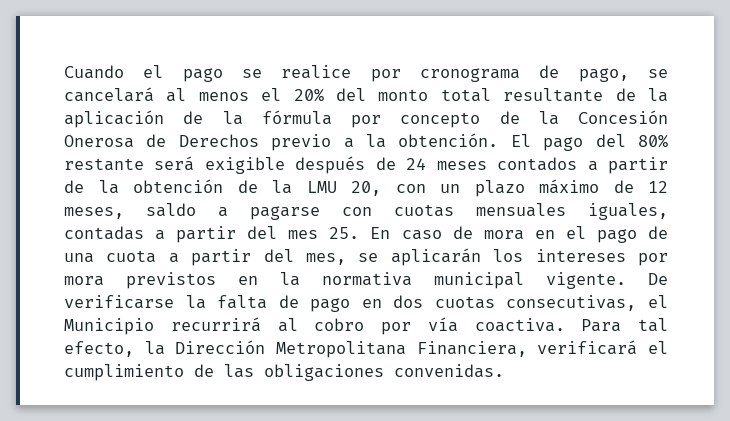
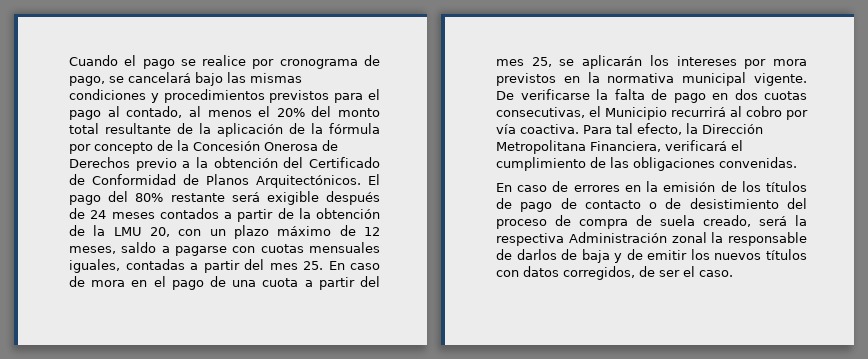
(154, 94) none -> [195,72,302,86] [69,89,380,103] [69,106,183,120] bajo las mismas condiciones y procedimientos previstos para el pago al contado,
[398,133,499,147] obtención. -> [213,157,380,168] [69,174,361,188] obtención del Certificado de Conformidad de Planos Arquitectónicos.
[306,253,346,265] mes, -> [496,57,552,67] mes 25,
(504, 371) none -> [496,181,807,192] [496,198,807,212] [496,215,807,229] [496,232,807,246] [496,249,807,263] [496,266,733,280] // En caso de errores en la emisión de los títulos de pago de contacto o de desistimiento del proceso de compra de suela creado, será la respectiva Administración zonal la responsable de darlos de baja y de emitir los nuevos títulos con datos corregidos, de ser el caso.

